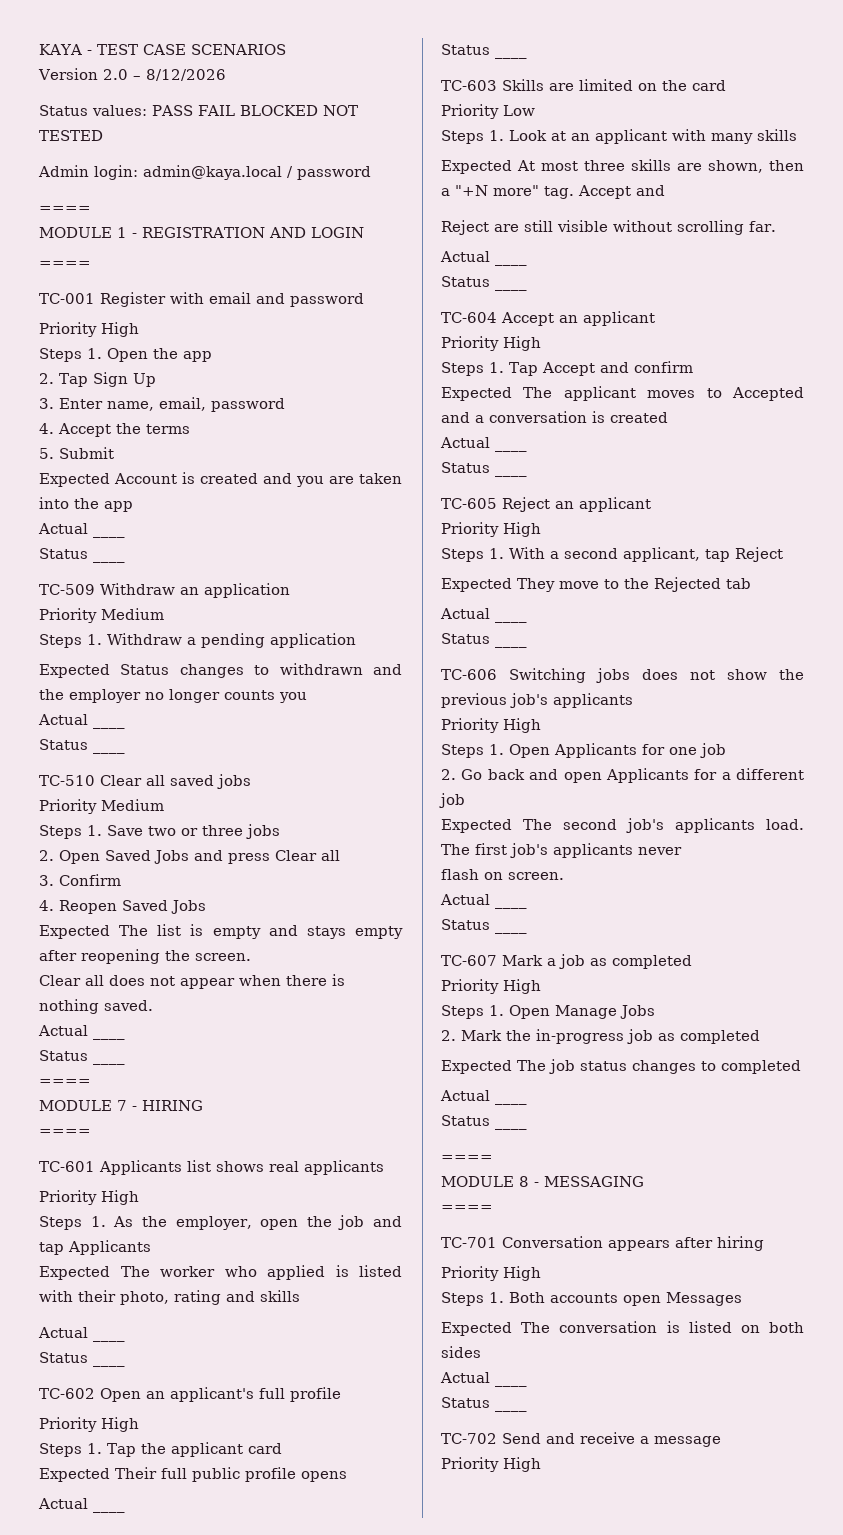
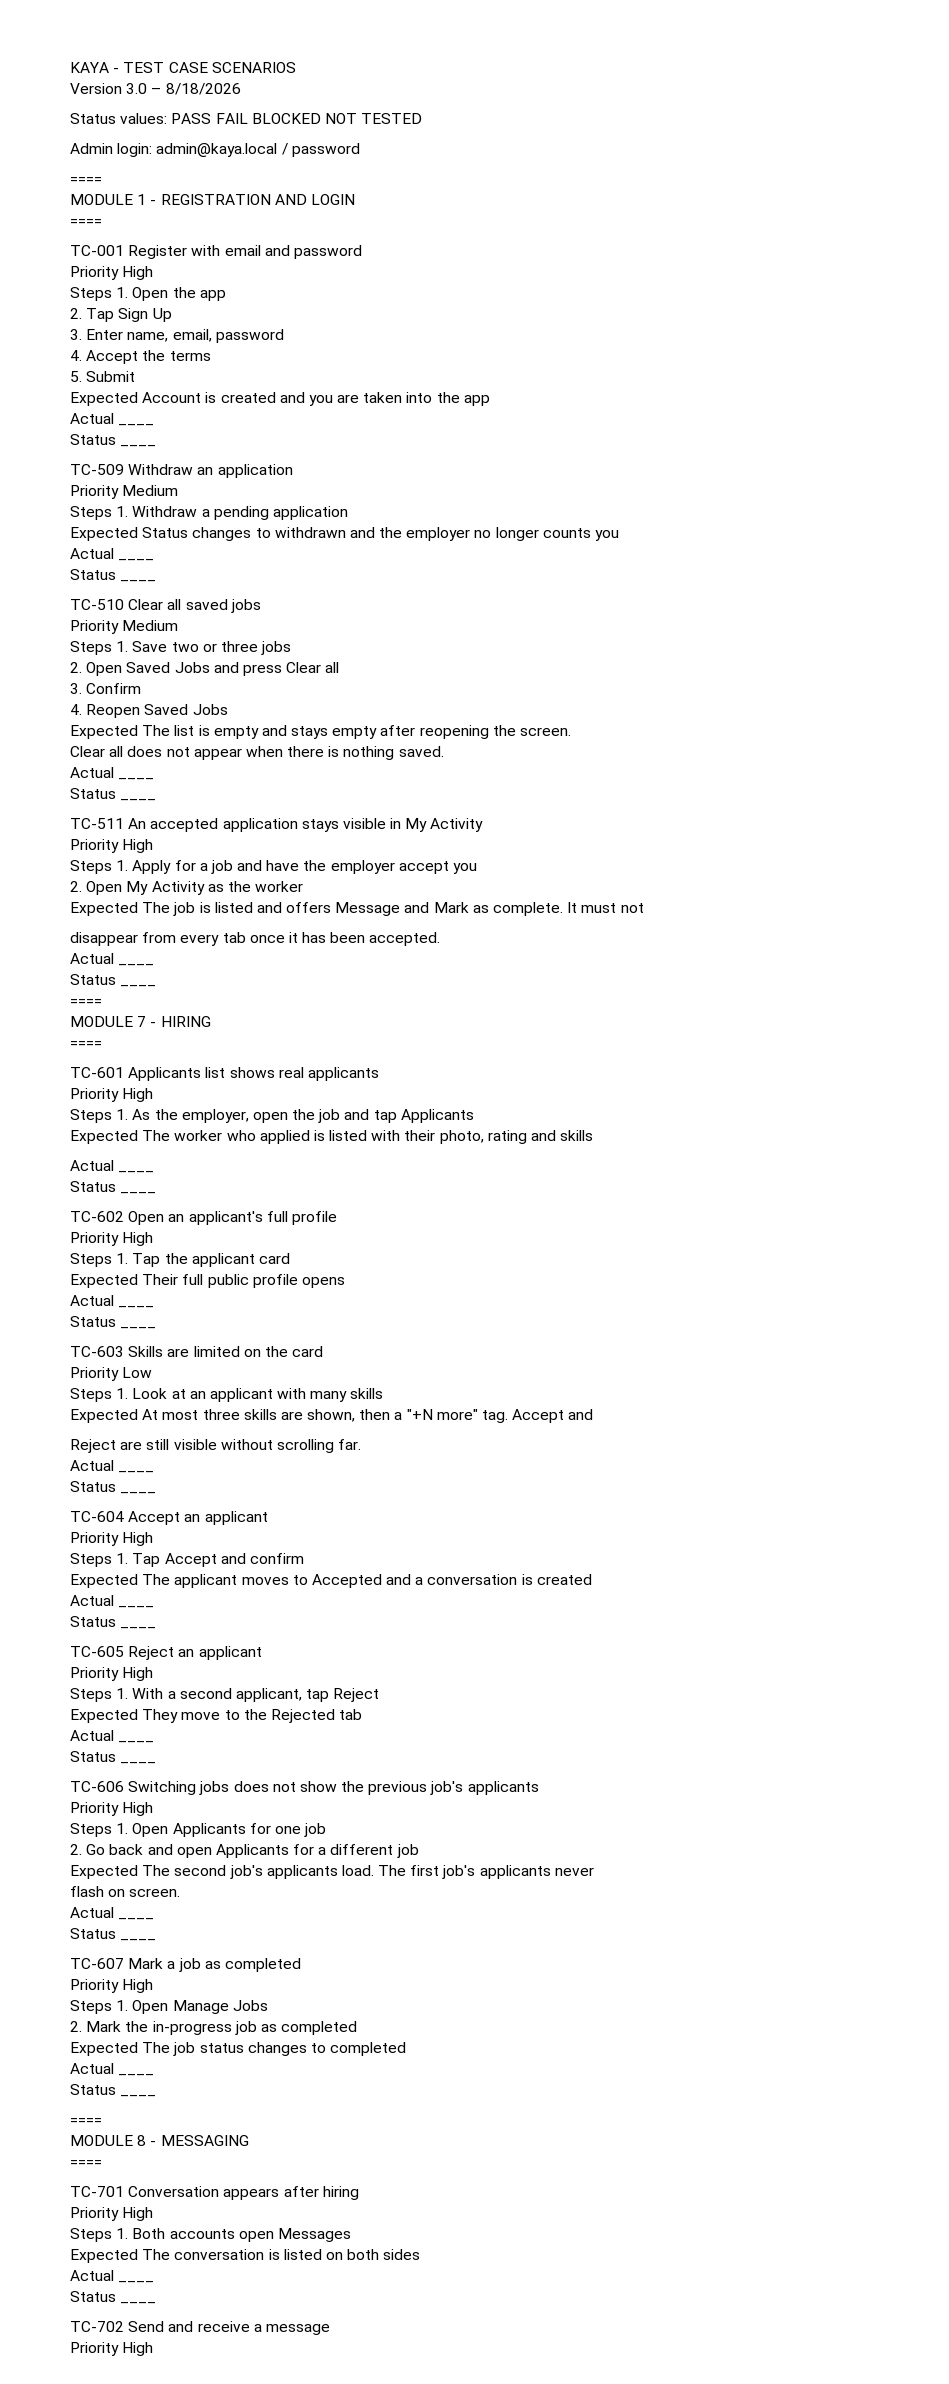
[102,69,226,81] 2.0 – 8/12/2026 -> [126,83,241,95] 3.0 – 8/18/2026
(125, 1063) none -> [70,818,484,832] [70,839,154,853] [70,860,478,874] [70,881,304,895] [70,902,644,916] [70,932,441,946] [70,953,114,964] [118,964,155,966] [70,974,116,985] [120,985,157,987] // TC-511 An accepted application stays visible in My Activity // Priority High // Steps 1. Apply for a job and have the employer accept you // 2. Open My Activity as the worker // Expected The job is listed and offers Message and Mark as complete. It must not // disappear from every tab once it has been accepted. // Actual ____ // Status ____

